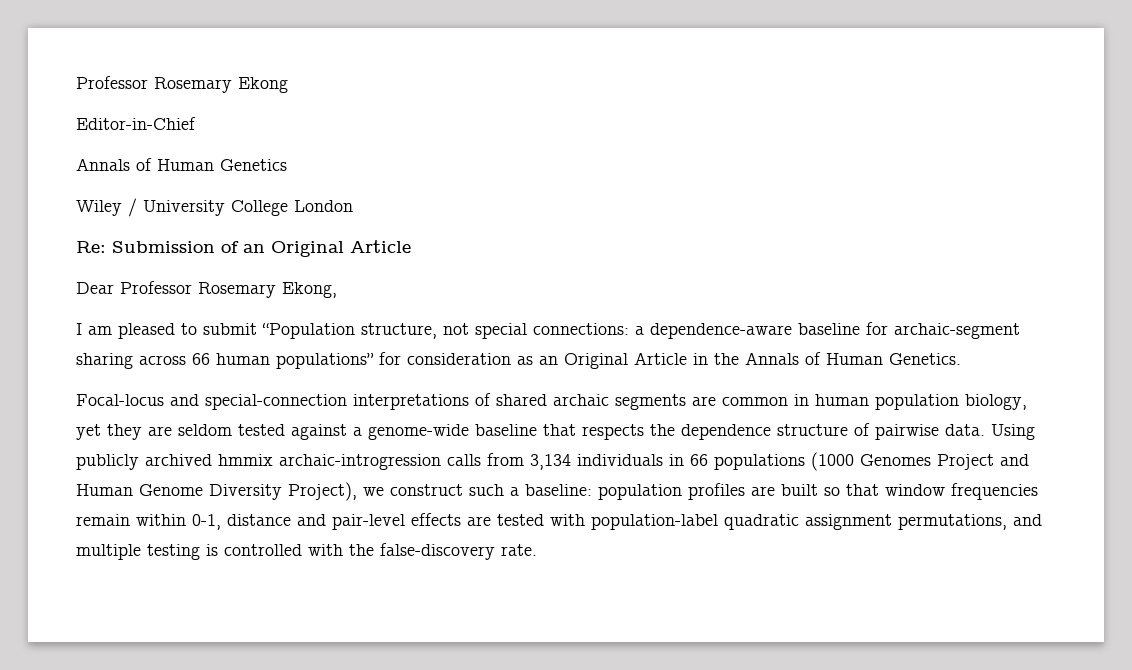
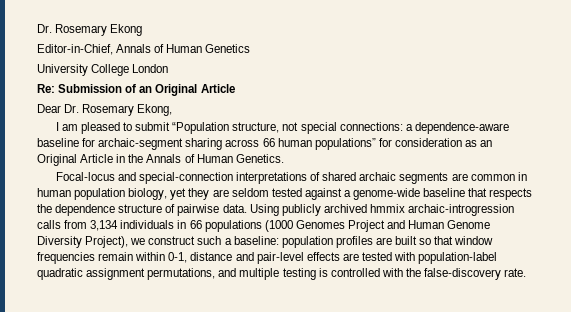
[76,76,148,89] Professor -> [37,24,52,33] Dr.
[76,117,196,130] Editor-in-Chief // -> [37,44,113,55] Editor-in-Chief,
[76,198,137,217] Wiley / -> (251, 48) none
[120,281,192,294] Professor -> [64,104,80,113] Dr.

